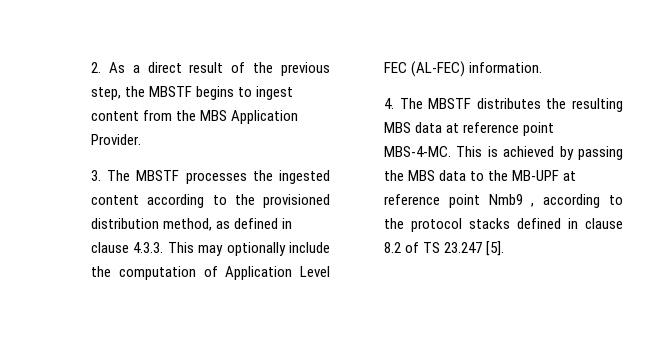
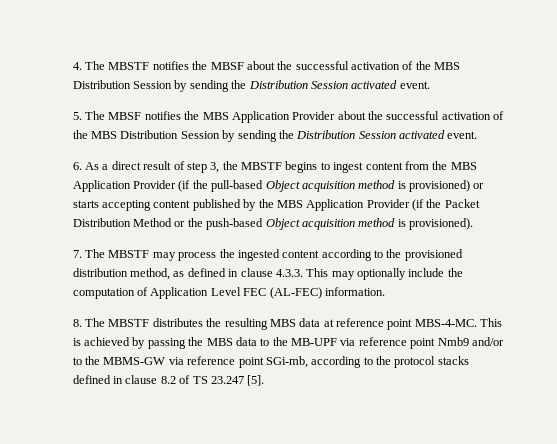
[91,62,102,73] 2. -> [72,61,461,70] [72,80,430,92] [72,111,505,123] [72,130,478,142] [72,162,82,170] 4. The MBSTF notifies the MBSF about the successful activation of the MBS Distribution Session by sending the Distribution Session activated event. // 5. The MBSF notifies the MBS Application Provider about the successful activation of the MBS Distribution Session by sending the Distribution Session activated event. // 6.
[253,62,330,76] [91,87,122,100] the previous step, -> [186,162,220,173] step 3,
[91,134,142,145] [91,170,247,184] Provider. // 3. The MBSTF processes -> [133,180,485,192] [72,199,480,211] [72,218,474,230] [72,249,217,261] Provider (if the pull-based Object acquisition method is provisioned) or starts accepting content published by the MBS Application Provider (if the Packet Distribution Method or the push-based Object acquisition method is provisioned). // 7. The MBSTF may process
[384,98,395,109] 4. -> [72,319,82,327] 8.
[563,171,577,181] at -> [340,338,356,346] via
[531,203,535,207] , -> [471,337,504,346] [72,356,308,368] and/or to the MBMS-GW via reference point SGi-mb,

